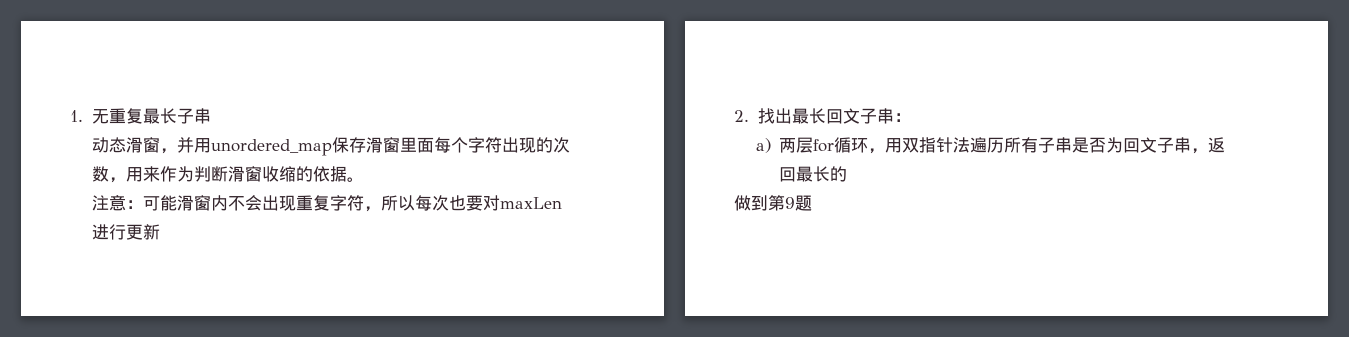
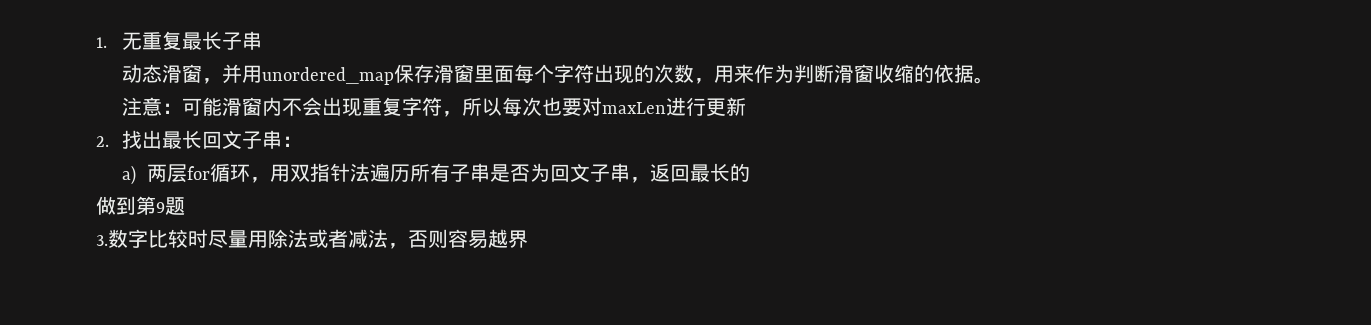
(812, 203) none -> [96,229,528,249] // 3.数字比较时尽量用除法或者减法，否则容易越界

